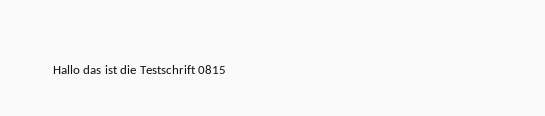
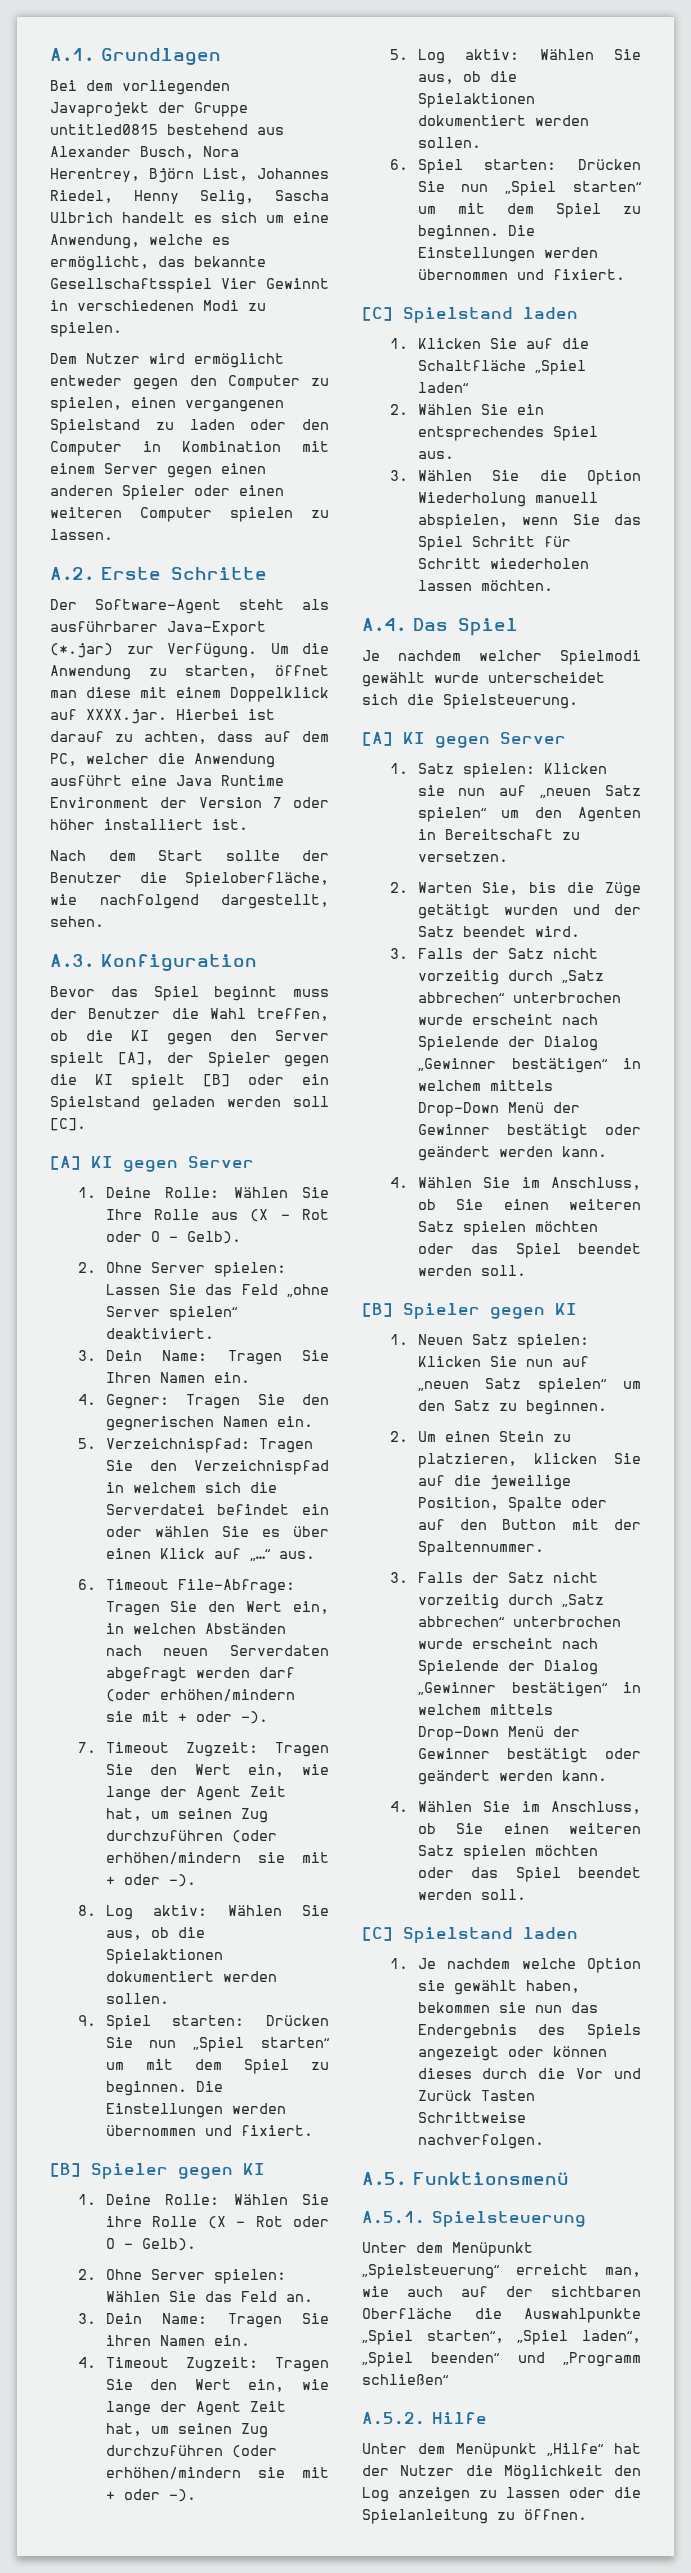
[53,65,226,74] Hallo das ist die Testschrift 0815 -> [50,48,222,66] [50,80,230,95] [50,102,248,117] [50,124,284,135] [50,146,239,159] [50,168,329,183] [50,190,329,205] [50,212,329,223] [50,234,230,249] [50,256,266,271] [50,278,329,293] [50,300,266,311] [50,322,122,337] [50,353,284,368] [50,375,329,390] [50,397,284,412] [50,419,329,434] [50,441,329,456] [50,463,266,478] [50,485,284,500] [50,507,329,522] [50,529,113,540] [50,567,268,580] [50,599,329,614] [50,621,266,636] [50,643,329,658] [50,665,329,680] [50,687,329,702] [50,709,275,724] [50,731,329,744] [50,753,275,768] [50,775,284,786] [50,797,329,808] [50,819,248,830] [50,850,329,861] [50,872,329,887] [50,894,329,909] [50,916,104,927] [50,954,258,972] [50,986,329,1001] [50,1008,329,1021] [50,1030,329,1045] [50,1052,329,1067] [50,1074,329,1089] [50,1096,329,1111] [50,1118,86,1131] [50,1156,254,1172] [77,1187,329,1198] [105,1209,330,1222] [105,1231,241,1244] [77,1262,286,1277] [105,1284,329,1297] [105,1306,238,1321] [105,1328,214,1339] [77,1350,329,1365] [105,1372,250,1383] [77,1394,329,1409] [105,1416,313,1431] [77,1438,313,1453] [105,1460,329,1475] [105,1482,277,1493] [105,1504,329,1515] [105,1526,329,1537] [105,1548,315,1561] [77,1579,295,1594] [105,1601,329,1616] [105,1623,286,1634] [105,1645,329,1656] [105,1667,295,1682] [105,1689,295,1702] [105,1711,268,1724] [77,1742,329,1757] [105,1764,329,1777] [105,1786,286,1801] [105,1808,268,1823] [105,1830,277,1843] [105,1852,329,1865] [105,1874,196,1887] [77,1905,329,1920] [105,1927,205,1940] [105,1949,223,1964] [105,1971,277,1982] [105,1993,169,2004] [77,2015,329,2030] [105,2037,330,2052] [105,2059,329,2074] [105,2081,223,2096] [105,2103,286,2118] [105,2125,313,2136] [50,2163,265,2179] [77,2194,329,2205] [105,2216,329,2229] [105,2238,196,2251] [77,2269,286,2284] [105,2291,313,2302] [77,2313,329,2328] [105,2335,250,2346] [77,2357,329,2372] [105,2379,329,2392] [105,2401,286,2416] [105,2423,268,2438] [105,2445,277,2458] [105,2467,329,2480] [105,2489,196,2502] [389,49,641,64] [417,71,517,84] [417,93,535,108] [417,115,589,126] [417,137,481,148] [389,159,641,174] [417,181,642,196] [417,203,641,218] [417,225,535,240] [417,247,598,262] [417,269,625,280] [362,307,578,323] [389,338,589,349] [417,360,586,375] [417,382,469,393] [389,404,544,415] [417,426,598,441] [417,451,454,459] [389,470,641,485] [417,492,598,507] [417,514,641,529] [417,536,571,551] [417,558,589,569] [417,580,553,591] [362,618,519,636] [362,650,641,665] [362,672,605,687] [362,694,578,709] [362,732,566,748] [389,763,607,778] [417,785,641,798] [417,807,641,822] [417,829,580,840] [417,851,508,862] [389,882,641,897] [417,904,641,919] [417,926,580,937] [389,948,598,959] [417,970,604,985] [417,992,621,1003] [417,1014,598,1025] [417,1036,598,1051] [417,1058,641,1073] [417,1080,553,1091] [417,1102,580,1117] [417,1124,641,1139] [417,1146,607,1161] [389,1177,641,1190] [417,1199,641,1210] [417,1221,598,1236] [417,1243,641,1258] [417,1265,526,1276] [362,1303,577,1319] [389,1334,589,1349] [417,1356,589,1367] [417,1378,641,1393] [417,1400,607,1415] [389,1431,571,1442] [417,1453,641,1468] [417,1475,571,1490] [417,1497,607,1512] [417,1519,641,1530] [417,1541,544,1556] [389,1572,598,1583] [417,1594,604,1609] [417,1616,621,1627] [417,1638,598,1649] [417,1660,598,1675] [417,1682,641,1697] [417,1704,553,1715] [417,1726,580,1741] [417,1748,641,1763] [417,1770,607,1785] [389,1801,641,1814] [417,1823,641,1834] [417,1845,598,1860] [417,1867,641,1882] [417,1889,526,1900] [362,1927,578,1943] [389,1958,641,1973] [417,1980,580,1995] [417,2002,598,2013] [417,2024,641,2039] [417,2046,607,2061] [417,2068,641,2079] [417,2090,535,2101] [417,2112,526,2123] [417,2134,544,2149] [362,2172,570,2185] [362,2211,587,2227] [362,2242,533,2257] [362,2264,641,2279] [362,2286,641,2297] [362,2308,641,2323] [362,2330,641,2345] [362,2352,641,2367] [362,2374,449,2385] [362,2412,488,2425] [362,2443,641,2458] [362,2465,641,2480] [362,2487,641,2502] [362,2509,587,2524] A.1. Grundlagen // Bei dem vorliegenden Javaprojekt der Gruppe untitled0815 bestehend aus Alexander Busch, Nora Herentrey, Björn List, Johannes Riedel, Henny Selig, Sascha Ulbrich handelt es sich um eine Anwendung, welche es ermöglicht, das bekannte Gesellschaftsspiel Vier Gewinnt in verschiedenen Modi zu spielen. // Dem Nutzer wird ermöglicht entweder gegen den Computer zu spielen, einen vergangenen Spielstand zu laden oder den Computer in Kombination mit einem Server gegen einen anderen Spieler oder einen weiteren Computer spielen zu lassen. // A.2. Erste Schritte // Der Software-Agent steht als ausführbarer Java-Export (*.jar) zur Verfügung. Um die Anwendung zu starten, öffnet man diese mit einem Doppelklick auf XXXX.jar. Hierbei ist darauf zu achten, dass auf dem PC, welcher die Anwendung ausführt eine Java Runtime Environment der Version 7 oder höher installiert ist. // Nach dem Start sollte der Benutzer die Spieloberfläche, wie nachfolgend dargestellt, sehen. // A.3. Konfiguration // Bevor das Spiel beginnt muss der Benutzer die Wahl treffen, ob die KI gegen den Server spielt [A], der Spieler gegen die KI spielt [B] oder ein Spielstand geladen werden soll [C]. // [A] KI gegen Server // 1. Deine Rolle: Wählen Sie Ihre Rolle aus (X – Rot oder O – Gelb). // 2. Ohne Server spielen: Lassen Sie das Feld „ohne Server spielen“ deaktiviert. // 3. Dein Name: Tragen Sie Ihren Namen ein. // 4. Gegner: Tragen Sie den gegnerischen Namen ein. // 5. Verzeichnispfad: Tragen Sie den Verzeichnispfad in welchem sich die Serverdatei befindet ein oder wählen Sie es über einen Klick auf „…“ aus. // 6. Timeout File-Abfrage: Tragen Sie den Wert ein, in welchen Abständen nach neuen Serverdaten abgefragt werden darf (oder erhöhen/mindern sie mit + oder -). // 7. Timeout Zugzeit: Tragen Sie den Wert ein, wie lange der Agent Zeit hat, um seinen Zug durchzuführen (oder erhöhen/mindern sie mit + oder -). // 8. Log aktiv: Wählen Sie aus, ob die Spielaktionen dokumentiert werden sollen. // 9. Spiel starten: Drücken Sie nun „Spiel starten“ um mit dem Spiel zu beginnen. Die Einstellungen werden übernommen und fixiert. // [B] Spieler gegen KI // 1. Deine Rolle: Wählen Sie ihre Rolle (X – Rot oder O – Gelb). // 2. Ohne Server spielen: Wählen Sie das Feld an. // 3. Dein Name: Tragen Sie ihren Namen ein. // 4. Timeout Zugzeit: Tragen Sie den Wert ein, wie lange der Agent Zeit hat, um seinen Zug durchzuführen (oder erhöhen/mindern sie mit + oder -). // 5. Log aktiv: Wählen Sie aus, ob die Spielaktionen dokumentiert werden sollen. // 6. Spiel starten: Drücken Sie nun „Spiel starten“ um mit dem Spiel zu beginnen. Die Einstellungen werden übernommen und fixiert. // [C] Spielstand laden // 1. Klicken Sie auf die Schaltfläche „Spiel laden“ // 2. Wählen Sie ein entsprechendes Spiel aus. // 3. Wählen Sie die Option Wiederholung manuell abspielen, wenn Sie das Spiel Schritt für Schritt wiederholen lassen möchten. // A.4. Das Spiel // Je nachdem welcher Spielmodi gewählt wurde unterscheidet sich die Spielsteuerung. // [A] KI gegen Server // 1. Satz spielen: Klicken sie nun auf „neuen Satz spielen“ um den Agenten in Bereitschaft zu versetzen. // 2. Warten Sie, bis die Züge getätigt wurden und der Satz beendet wird. // 3. Falls der Satz nicht vorzeitig durch „Satz abbrechen“ unterbrochen wurde erscheint nach Spielende der Dialog „Gewinner bestätigen“ in welchem mittels Drop-Down Menü der Gewinner bestätigt oder geändert werden kann. // 4. Wählen Sie im Anschluss, ob Sie einen weiteren Satz spielen möchten oder das Spiel beendet werden soll. // [B] Spieler gegen KI // 1. Neuen Satz spielen: Klicken Sie nun auf „neuen Satz spielen“ um den Satz zu beginnen. // 2. Um einen Stein zu platzieren, klicken Sie auf die jeweilige Position, Spalte oder auf den Button mit der Spaltennummer. // 3. Falls der Satz nicht vorzeitig durch „Satz abbrechen“ unterbrochen wurde erscheint nach Spielende der Dialog „Gewinner bestätigen“ in welchem mittels Drop-Down Menü der Gewinner bestätigt oder geändert werden kann. // 4. Wählen Sie im Anschluss, ob Sie einen weiteren Satz spielen möchten oder das Spiel beendet werden soll. // [C] Spielstand laden // 1. Je nachdem welche Option sie gewählt haben, bekommen sie nun das Endergebnis des Spiels angezeigt oder können dieses durch die Vor und Zurück Tasten Schrittweise nachverfolgen. // A.5. Funktionsmenü // A.5.1. Spielsteuerung // Unter dem Menüpunkt „Spielsteuerung“ erreicht man, wie auch auf der sichtbaren Oberfläche die Auswahlpunkte „Spiel starten“, „Spiel laden“, „Spiel beenden“ und „Programm schließen“ // A.5.2. Hilfe // Unter dem Menüpunkt „Hilfe“ hat der Nutzer die Möglichkeit den Log anzeigen zu lassen oder die Spielanleitung zu öffnen.

